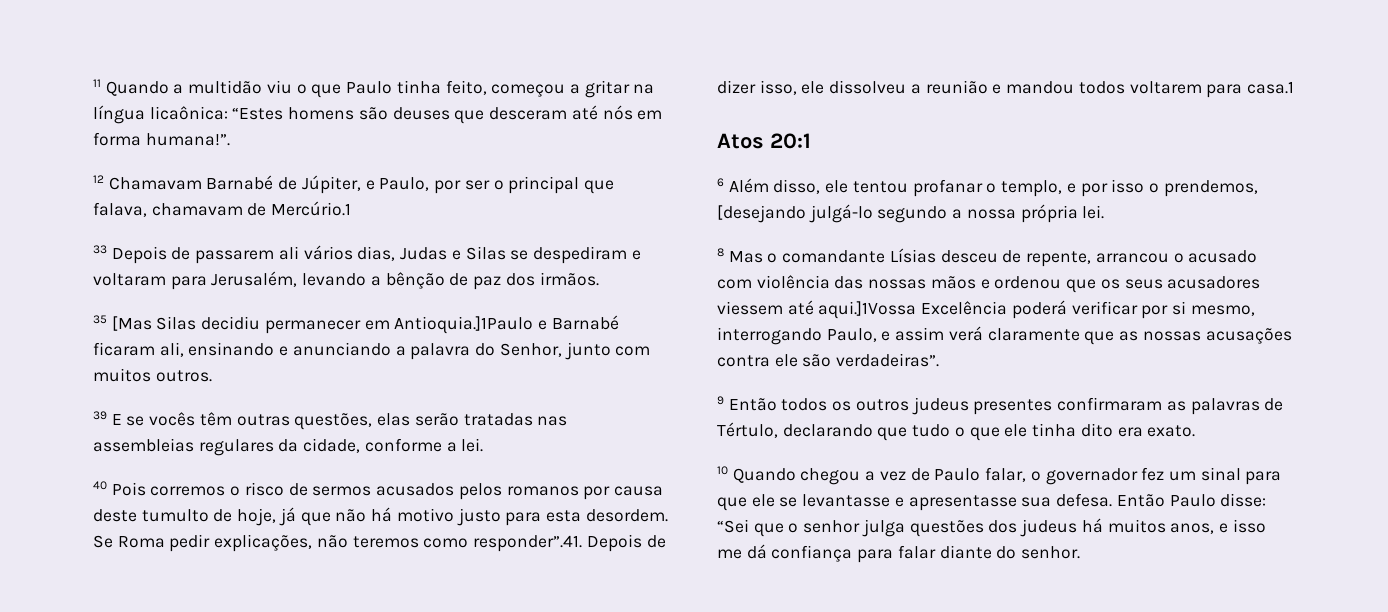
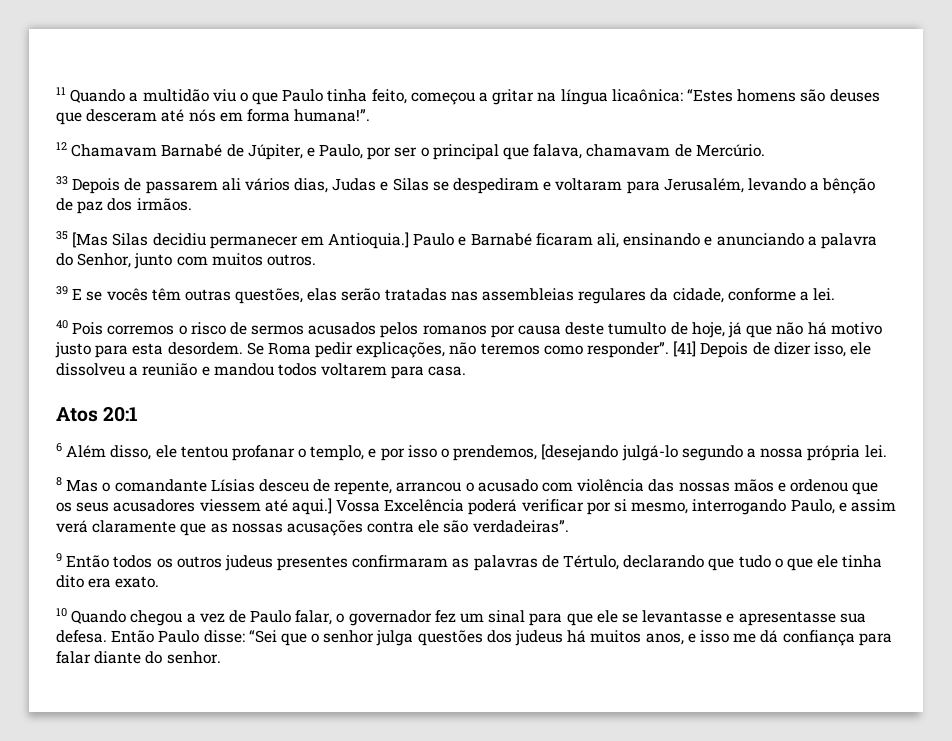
[271,201,352,216] Mercúrio.1 -> [695,144,765,157] Mercúrio.
[394,316,534,334] Antioquia.]1Paulo -> [328,232,455,249] Antioquia.] Paulo
[473,535,583,552] responder”.41. -> [587,341,697,358] responder”. [41]
[1246,81,1294,94] casa.1 -> [428,366,467,376] casa.
[818,301,917,319] aqui.]1Vossa -> [291,498,381,515] aqui.] Vossa

